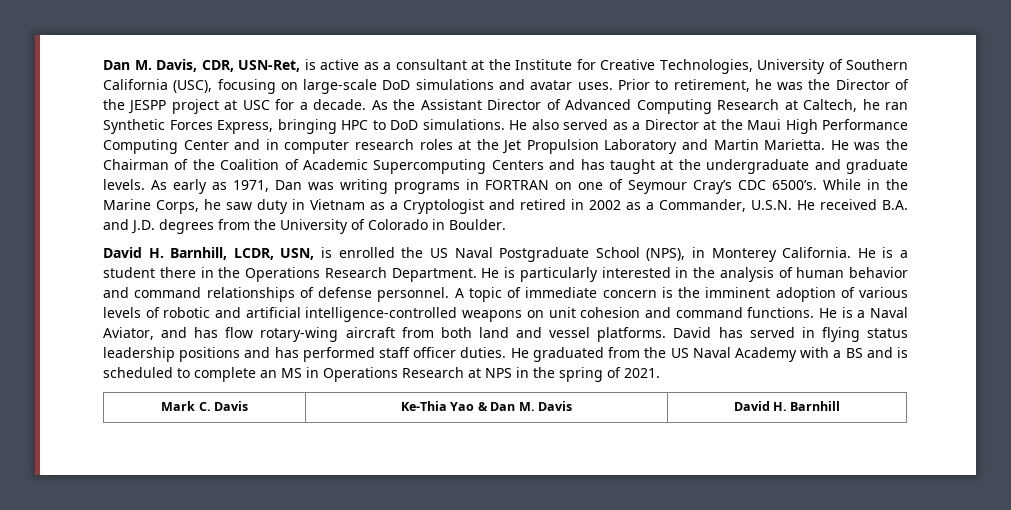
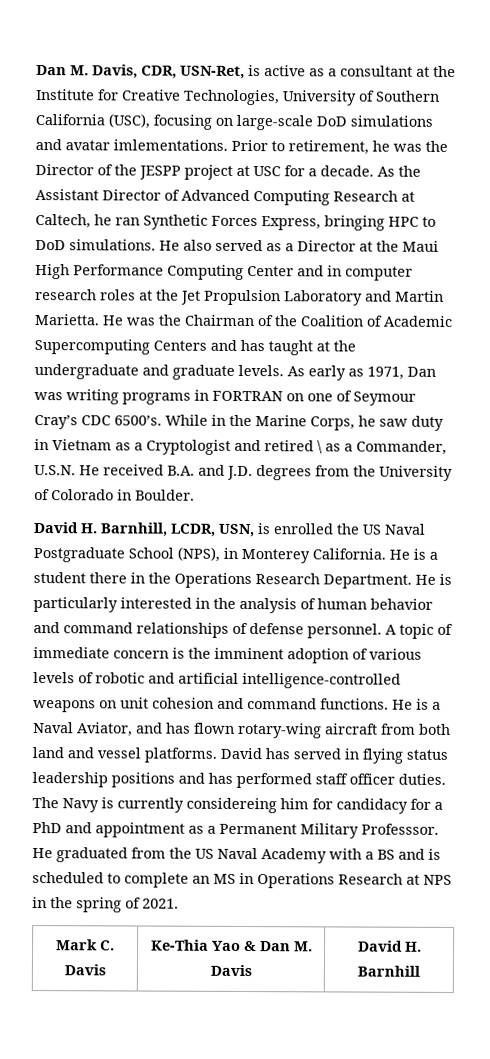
[577,82,613,90] uses. -> [113,139,228,151] imlementations.
[571,199,621,210] in 2002 -> [317,440,323,454] \
[225,327,254,338] flow -> [194,722,235,734] flown
(507, 352) none -> [32,797,443,814] [32,822,439,839] The Navy is currently considereing him for candidacy for a PhD and appointment as a Permanent Military Professsor.

